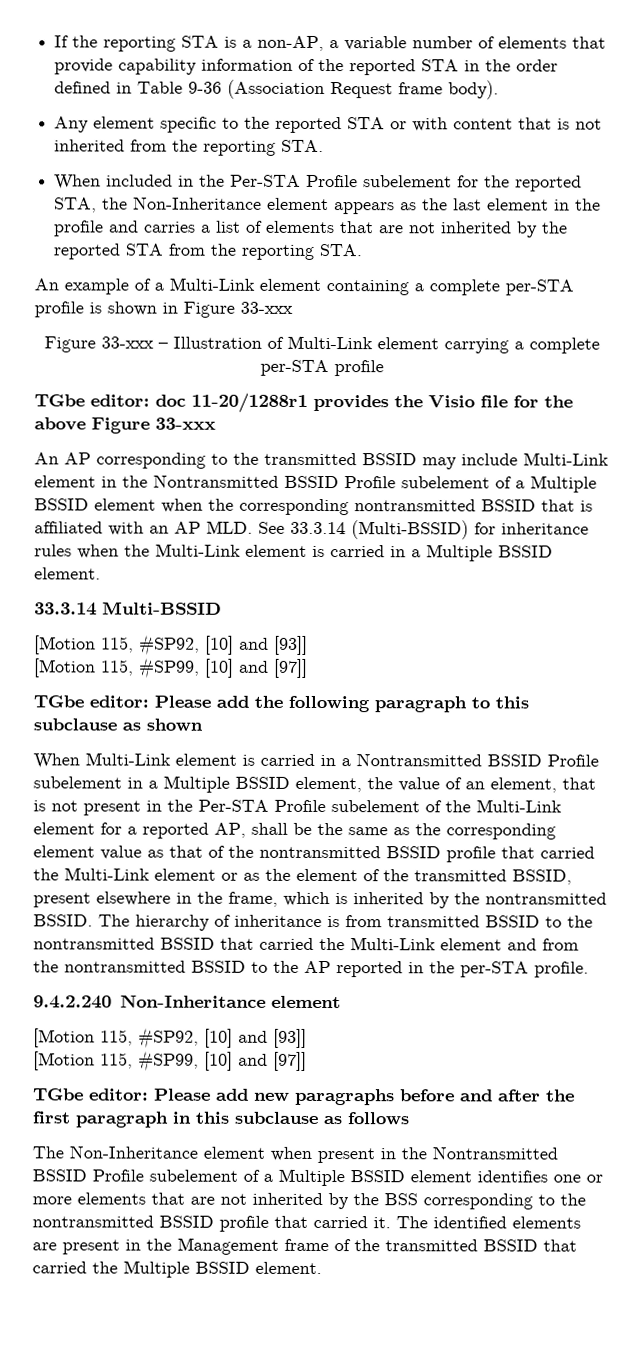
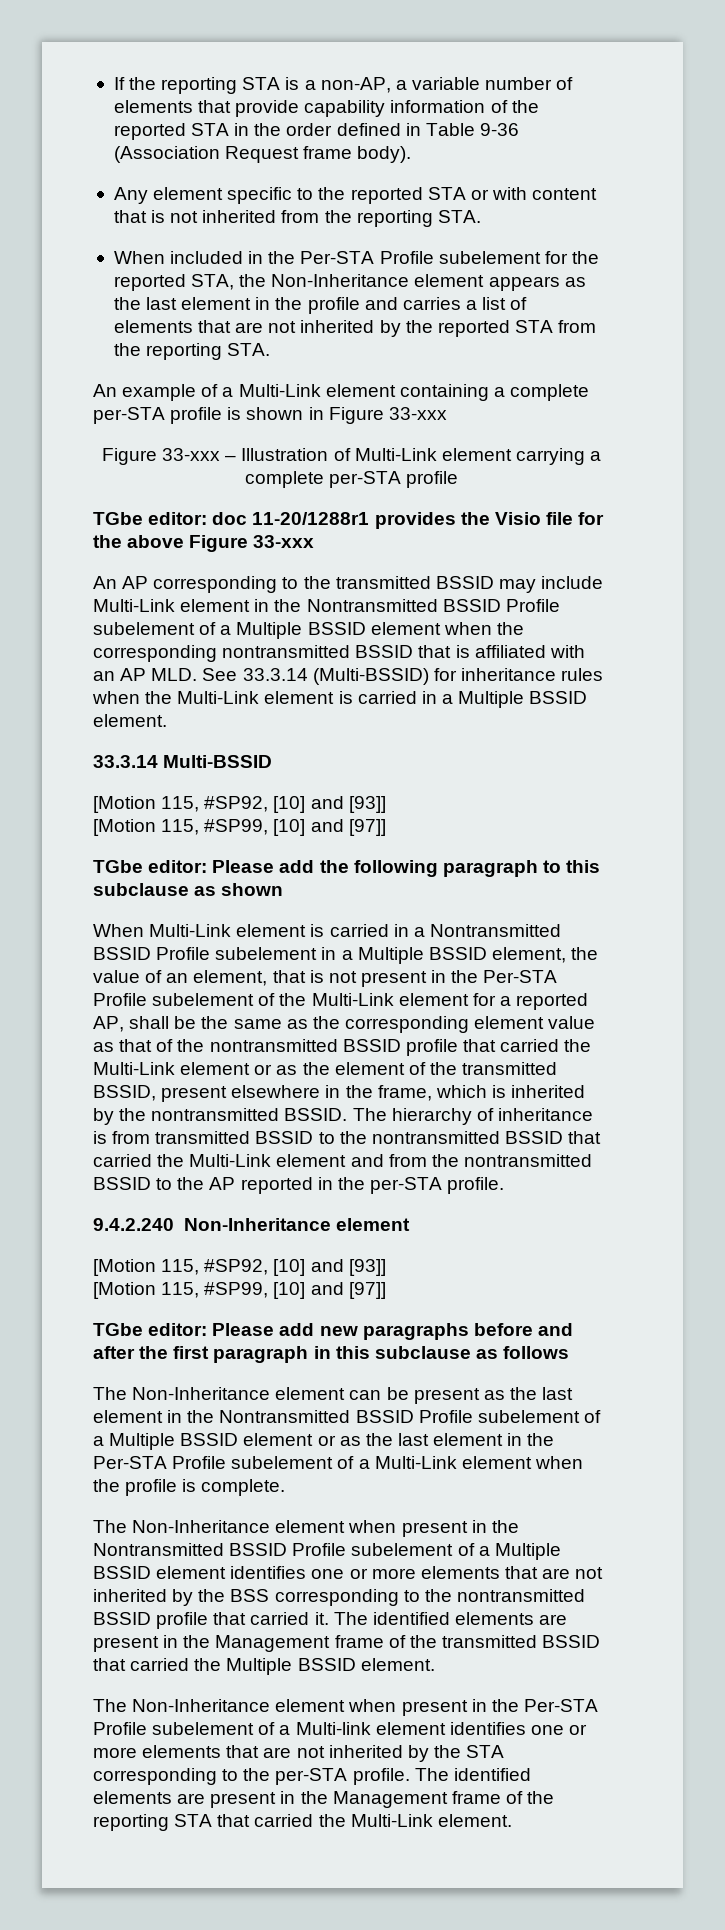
(410, 1118) none -> [93,1387,574,1404] [93,1410,601,1423] [93,1433,555,1450] [93,1456,583,1469] [93,1479,286,1496] // The Non-Inheritance element can be present as the last element in the Nontransmitted BSSID Profile subelement of a Multiple BSSID element or as the last element in the Per-STA Profile subelement of a Multi-Link element when the profile is complete.
(322, 1268) none -> [93,1699,598,1716] [93,1722,588,1735] [93,1745,505,1762] [93,1768,531,1785] [93,1791,555,1808] [93,1814,512,1831] // The Non-Inheritance element when present in the Per-STA Profile subelement of a Multi-link element identifies one or more elements that are not inherited by the STA corresponding to the per-STA profile. The identified elements are present in the Management frame of the reporting STA that carried the Multi-Link element.

